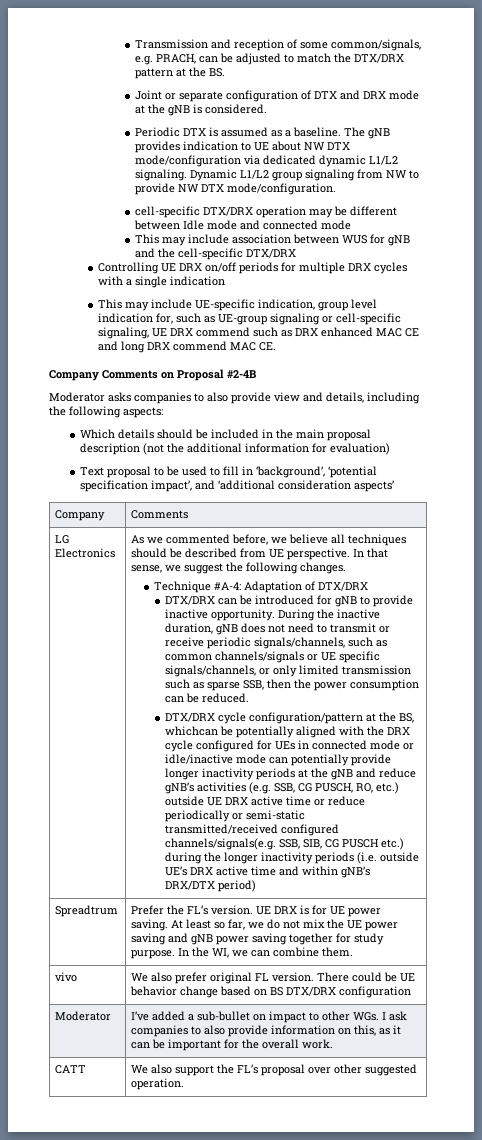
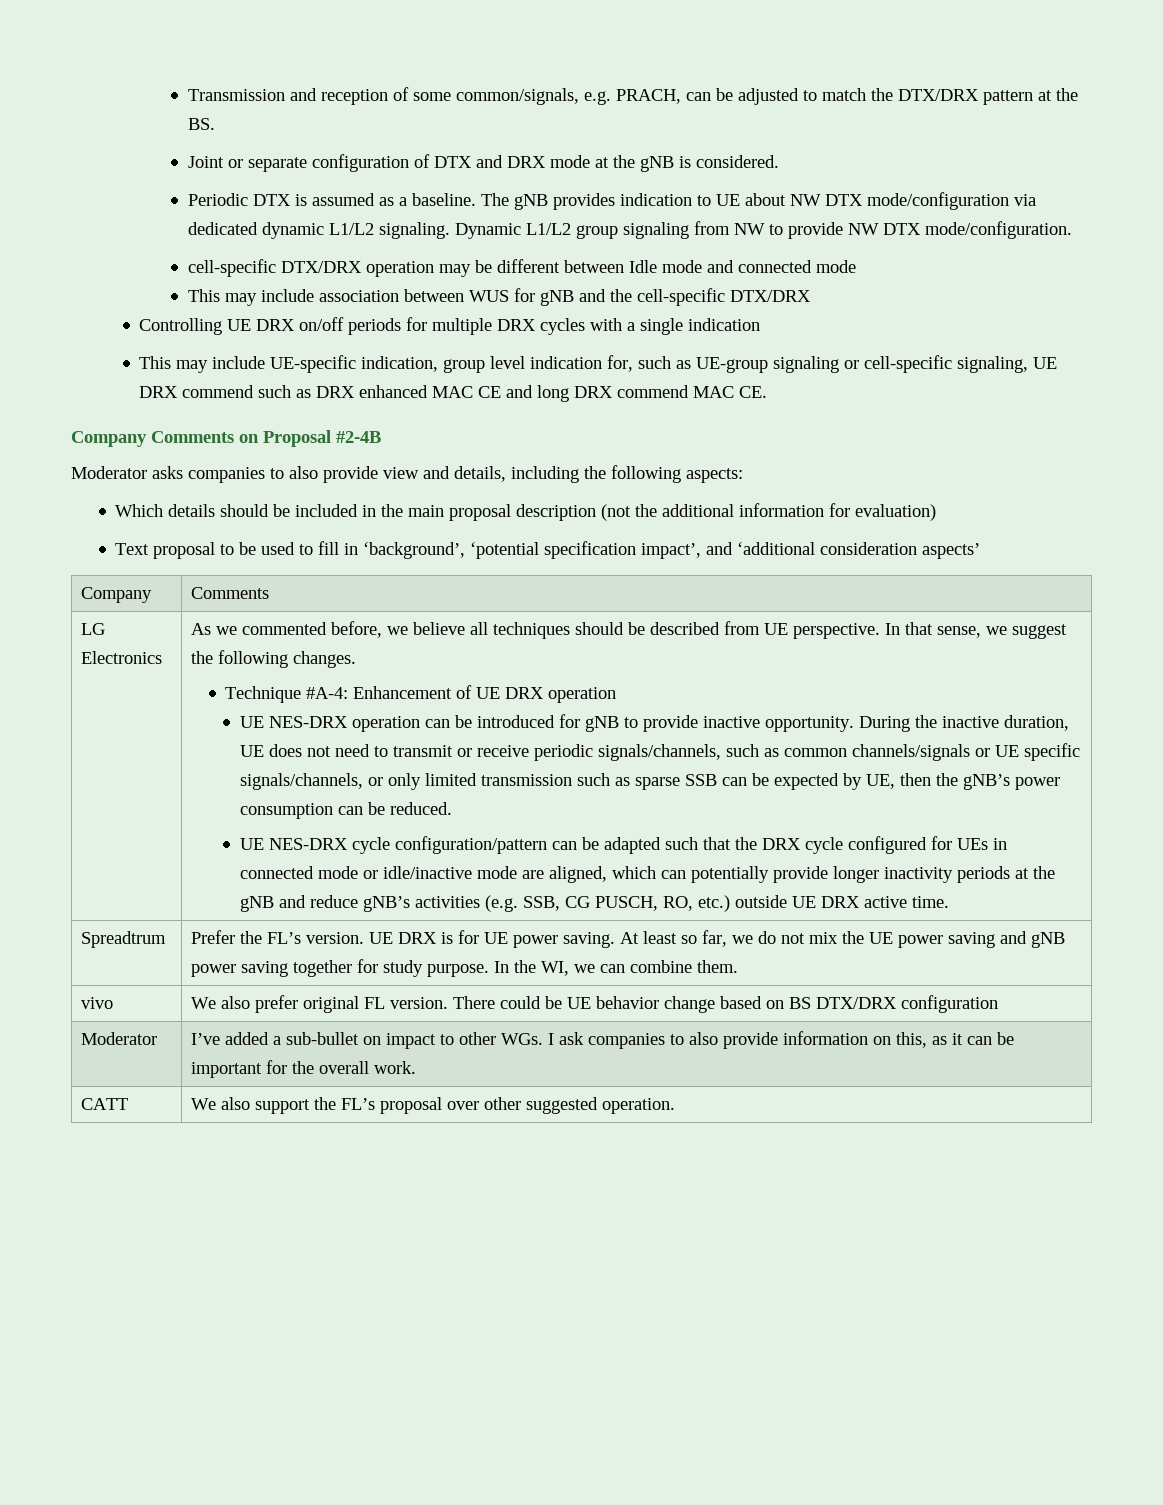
[244,581,369,593] [165,596,216,605] Adaptation of DTX/DRX // DTX/DRX -> [353,685,617,703] [239,716,420,732] Enhancement of UE DRX operation // UE NES-DRX operation
[216,624,239,635] gNB -> [239,745,264,757] UE
[243,680,265,690] SSB, -> [684,773,895,790] SSB can be expected by UE,
(312, 684) none -> [962,774,1010,790] gNB’s
[165,712,415,724] [165,726,365,738] DTX/DRX cycle configuration/pattern at the BS, whichcan be potentially aligned with -> [239,836,731,854] UE NES-DRX cycle configuration/pattern can be adapted such that
(267, 759) none -> [521,866,656,883] are aligned, which
[286,796,366,806] [165,810,306,822] [165,824,340,836] [165,838,405,850] [165,852,420,864] [165,866,371,878] [165,880,257,892] time or reduce periodically or semi-static transmitted/received configured channels/signals(e.g. SSB, SIB, CG PUSCH etc.) during the longer inactivity periods (i.e. outside UE’s DRX active time and within gNB’s DRX/DTX period) -> [911,896,949,908] time.

